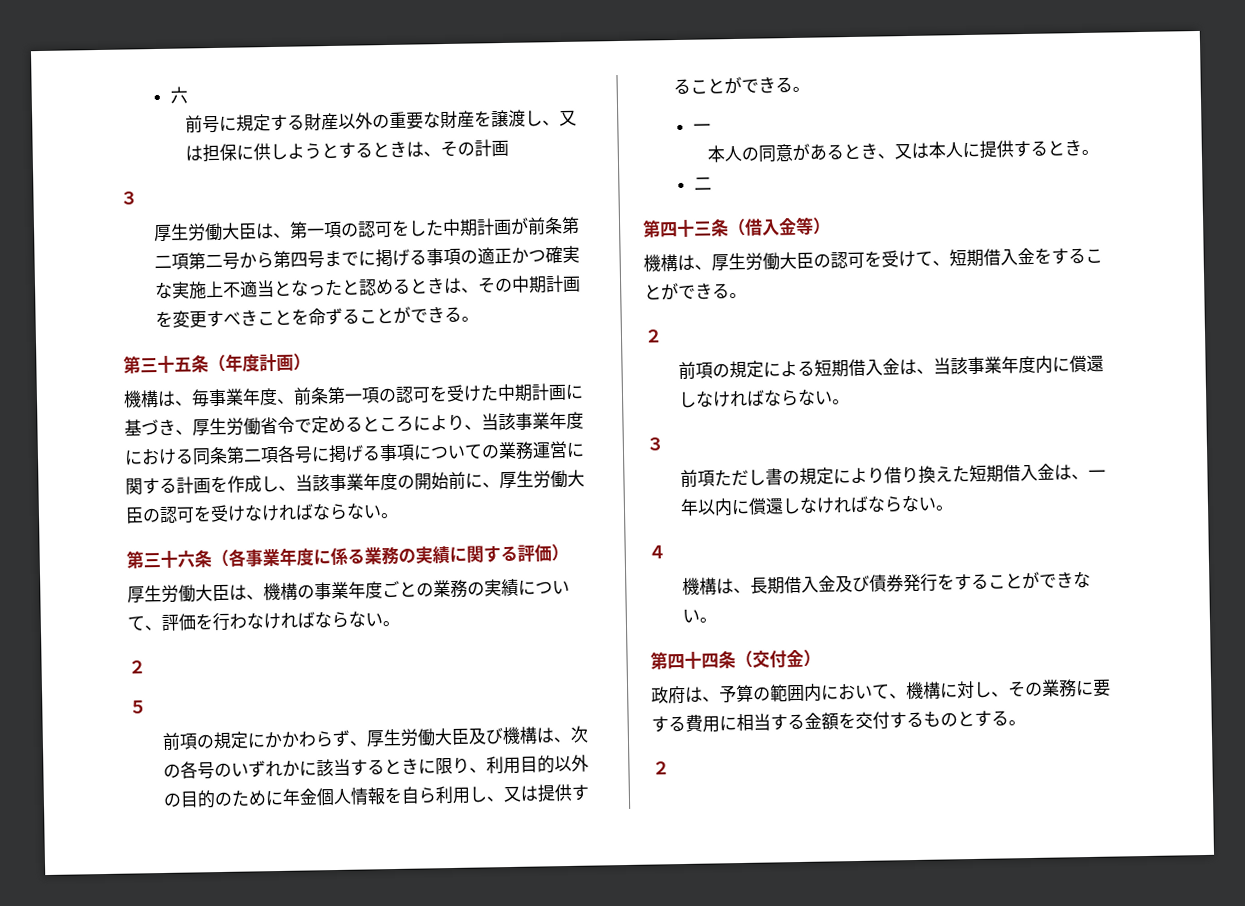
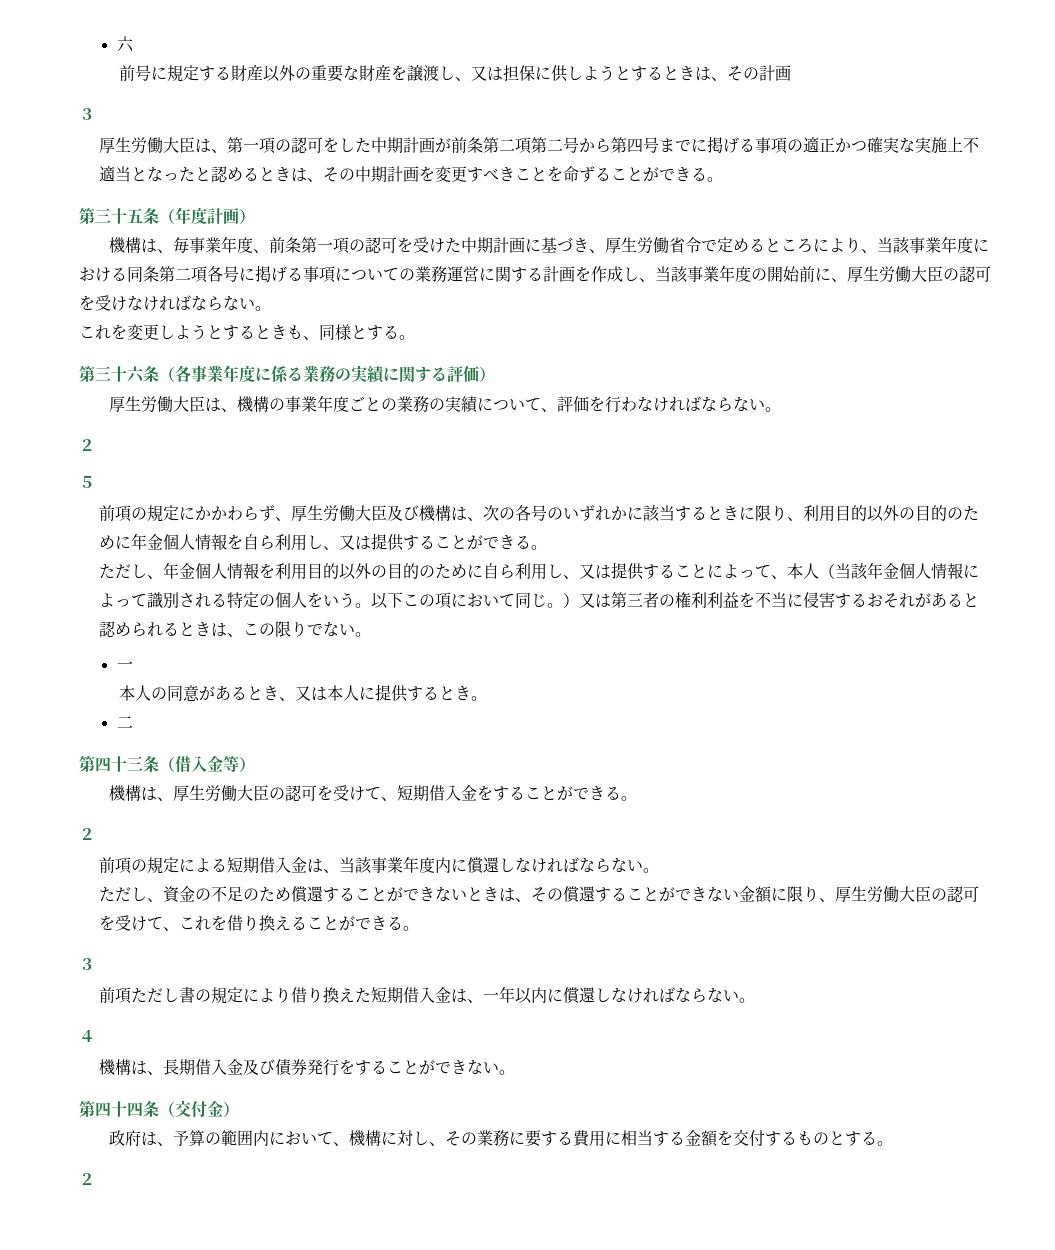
(399, 515) none -> [79,324,415,340] // これを変更しようとするときも、同様とする。
(810, 89) none -> [99,562,980,580] [99,592,980,609] [99,621,372,637] // ただし、年金個人情報を利用目的以外の目的のために自ら利用し、又は提供することによって、本人（当該年金個人情報によって識別される特定の個人をいう。以下この項において同じ。）又は第三者の権利利益を不当に侵害するおそれがあると認められるときは、この限りでない。
(850, 402) none -> [99,886,980,903] [99,915,420,931] // ただし、資金の不足のため償還することができないときは、その償還することができない金額に限り、厚生労働大臣の認可を受けて、これを借り換えることができる。

